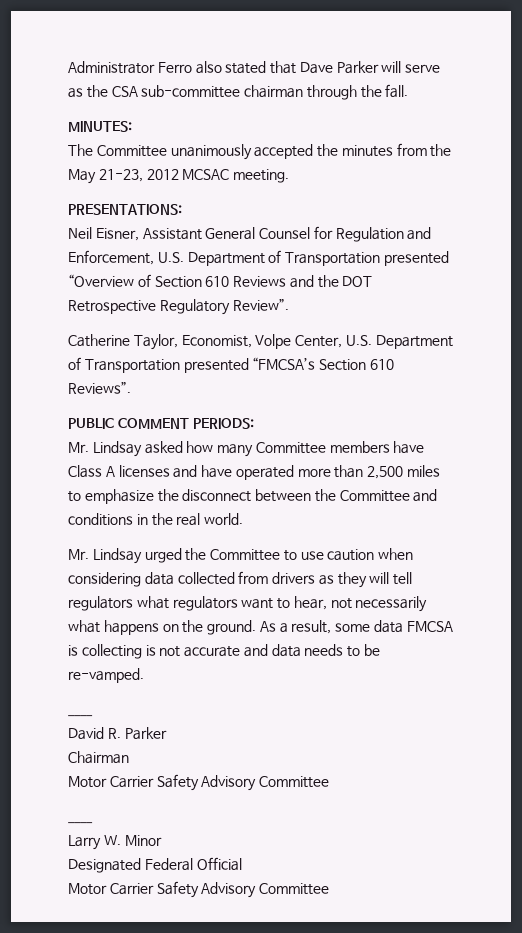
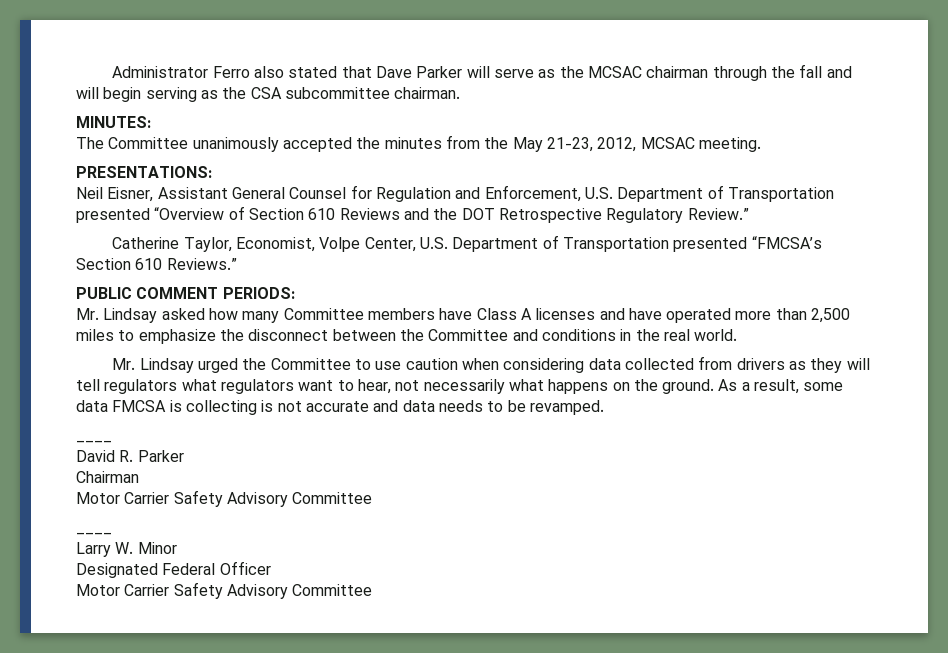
[111,85,241,98] CSA sub-committee -> [587,66,642,78] MCSAC
[385,84,409,98] fall. -> [799,64,852,78] [76,87,461,102] fall and will begin serving as the CSA subcommittee chairman.
[146,169,179,180] 2012 -> [597,137,637,152] 2012,
[232,298,289,311] Review”. -> [687,208,749,220] Review.”
[68,381,131,394] Reviews”. -> [166,258,237,270] Reviews.”
[68,668,144,683] re-vamped. -> [529,400,604,415] revamped.
[196,857,242,871] Official -> [219,561,271,575] Officer

